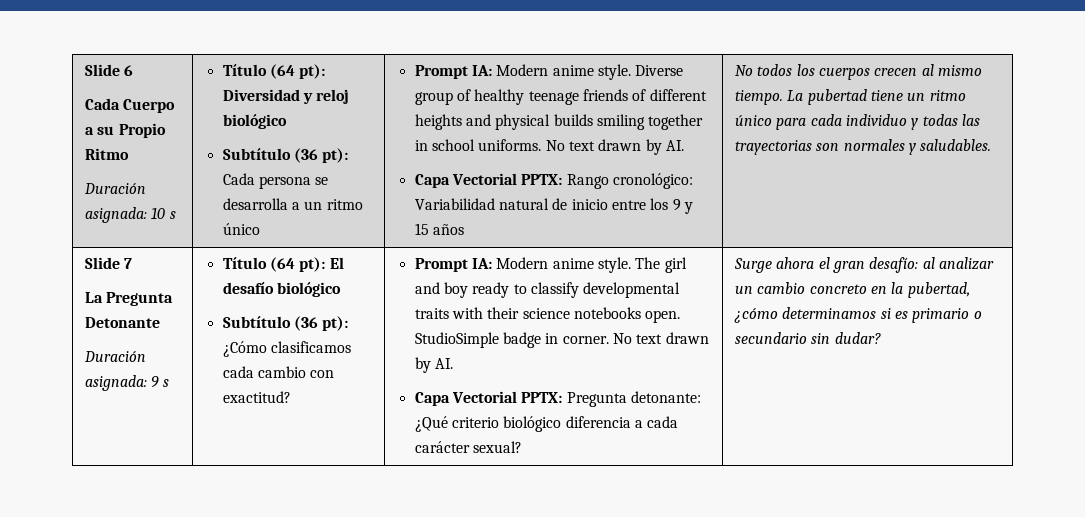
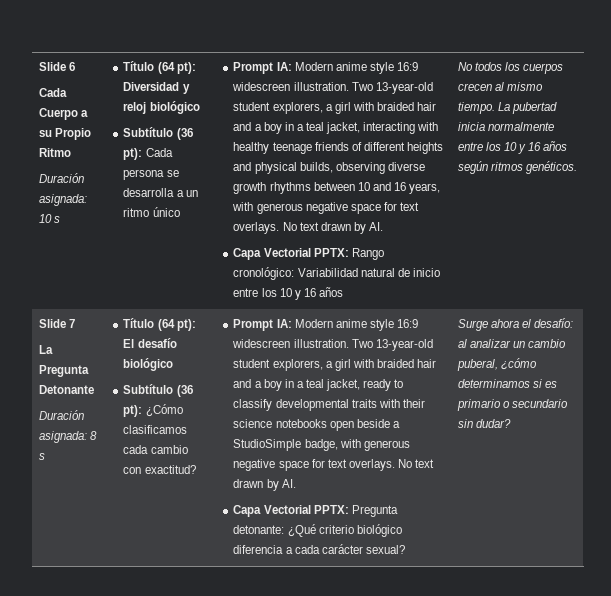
[597,64,684,80] [414,89,471,105] style. Diverse group of -> [369,62,418,74] [232,82,433,94] [233,102,437,114] [233,122,439,134] style 16:9 widescreen illustration. Two 13-year-old student explorers, a girl with braided hair and a boy in a teal jacket, interacting with
[553,114,704,130] [414,139,542,151] builds smiling together in school uniforms. -> [299,162,425,174] [233,182,441,194] [232,202,419,214] [233,222,280,234] builds, observing diverse growth rhythms between 10 and 16 years, with generous negative space for text overlays.
[672,199,693,214] [414,223,429,235] 9 y 15 -> [279,288,316,300] 10 y 16
[870,90,966,101] [735,114,980,130] [735,139,992,155] tiene un ritmo único para cada individuo y todas las trayectorias son normales y saludables. -> [457,122,554,131] [457,141,568,154] [457,161,578,174] inicia normalmente entre los 10 y 16 años según ritmos genéticos.
[151,376,160,388] 9 -> [89,431,97,440] 8
[597,257,687,273] [414,282,468,298] style. The girl and boy -> [369,319,418,331] [232,339,433,351] [233,359,437,371] [233,379,361,391] style 16:9 widescreen illustration. Two 13-year-old student explorers, a girl with braided hair and a boy in a teal jacket,
[645,310,681,323] [414,332,609,348] open. StudioSimple badge in corner. -> [329,419,400,431] [233,439,410,451] [233,459,395,471] open beside a StudioSimple badge, with generous negative space for text overlays.
[832,261,865,273] gran -> (532, 323) none
[809,282,970,298] concreto en la pubertad, -> [456,359,498,371] puberal,

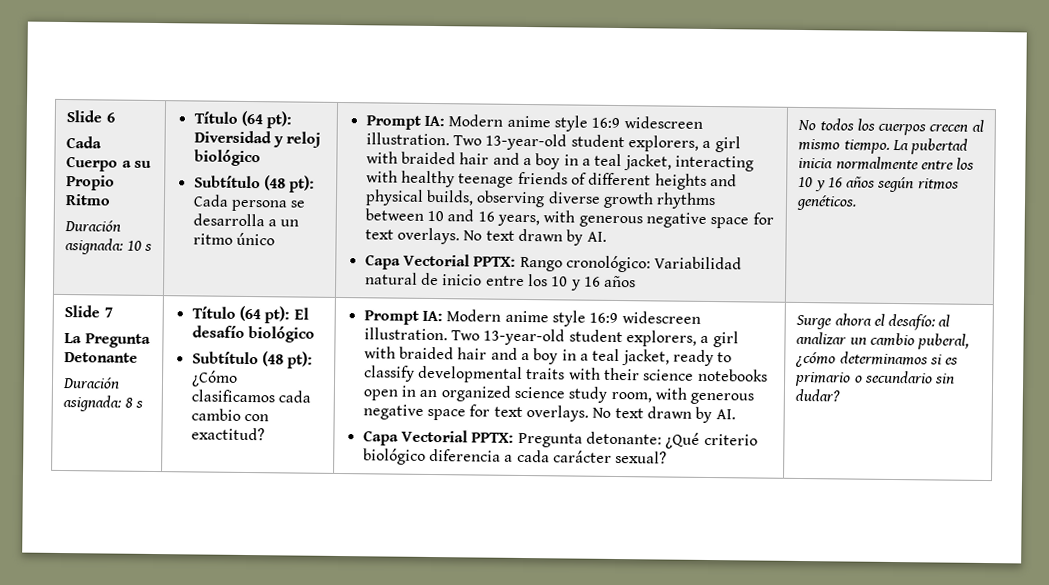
[176,128,193,140] (36 -> [264,175,287,191] (48
[176,385,193,397] (36 -> [262,351,285,367] (48
[356,419,400,428] [233,439,338,451] beside a StudioSimple badge, -> [401,385,652,403] in an organized science study room,

